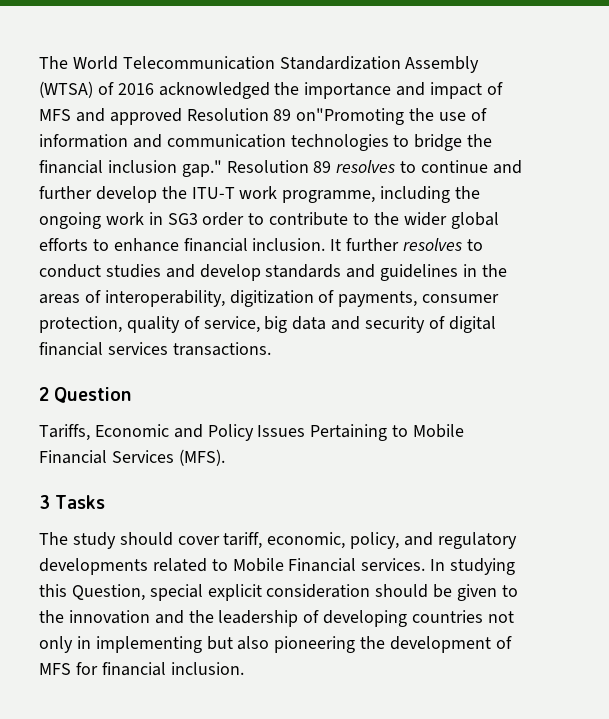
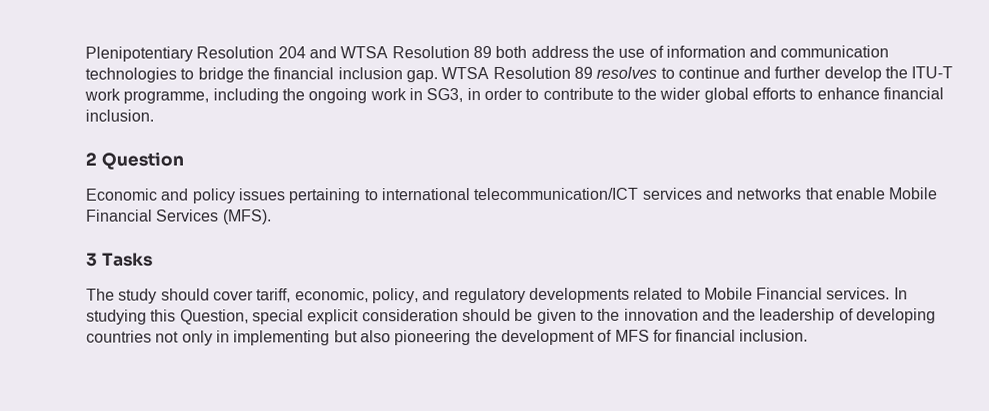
[39,56,480,73] [39,81,503,99] [39,108,405,125] The World Telecommunication Standardization Assembly (WTSA) of 2016 acknowledged the importance and impact of MFS and approved Resolution 89 on"Promoting -> [85,45,589,62] Plenipotentiary Resolution 204 and WTSA Resolution 89 both address
[181,160,222,177] gap." -> [405,67,490,83] gap. WTSA
[167,213,198,225] SG3 -> [426,88,481,103] SG3, in
[330,238,483,251] [39,264,507,281] [39,290,500,307] [39,316,496,333] [39,342,271,356] It further resolves to conduct studies and develop standards and guidelines in the areas of interoperability, digitization of payments, consumer protection, quality of service, big data and security of digital financial services transactions. -> (154, 115) none
[39,424,90,441] Tariffs, -> (184, 160) none
[207,424,409,441] Policy Issues Pertaining to -> [191,187,885,204] policy issues pertaining to international telecommunication/ICT services and networks that enable

